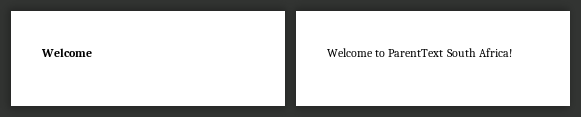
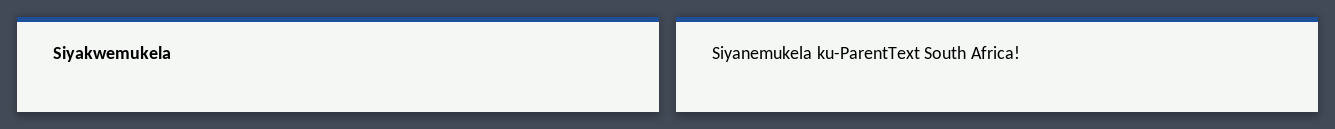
[41,48,92,57] [327,48,444,57] Welcome // Welcome to ParentText -> [53,46,171,62] [712,46,920,62] Siyakwemukela // Siyanemukela ku-ParentText

